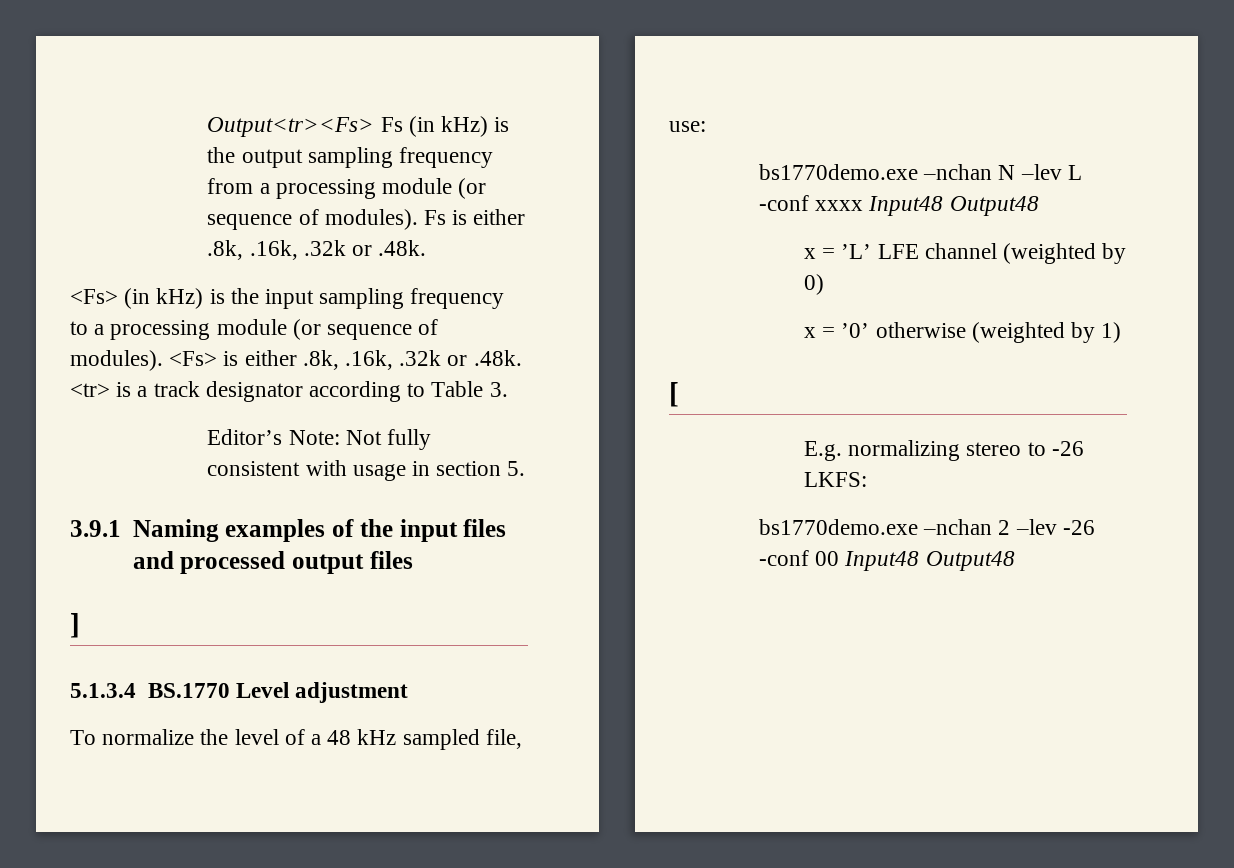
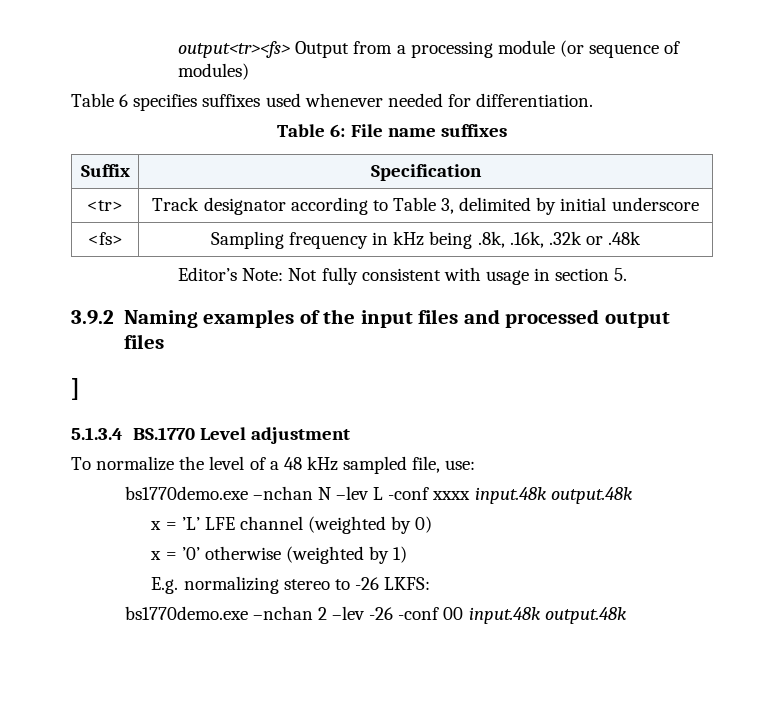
[207,116,510,137] [207,147,494,168] Output<tr><Fs> Fs (in kHz) is the output sampling frequency -> [178,41,350,58] output<tr><fs> Output
[324,209,526,230] [207,240,427,260] [70,288,505,309] [70,319,439,340] [70,350,522,371] [70,381,508,402] modules). Fs is either .8k, .16k, .32k or .48k. // <Fs> (in kHz) is the input sampling frequency to a processing module (or sequence of modules). <Fs> is either .8k, .16k, .32k or .48k. <tr> is a track designator according to Table 3. -> [178,63,250,80] [71,93,594,111] [277,124,507,137] [80,164,130,177] [370,164,482,181] [87,200,123,211] [152,197,699,215] [87,232,123,245] [210,231,642,249] modules) // Table 6 specifies suffixes used whenever needed for differentiation. // Table 6: File name suffixes // Suffix | Specification // <tr> | Track designator according to Table 3, delimited by initial underscore // <fs> | Sampling frequency in kHz being .8k, .16k, .32k or .48k
[70,520,121,537] 3.9.1 -> [71,310,114,325] 3.9.2
[868,196,1039,216] Input48 Output48 -> [474,487,633,504] input.48k output.48k
[669,382,679,407] // [ -> (408, 554) none
[844,551,1015,571] Input48 Output48 -> [468,607,627,624] input.48k output.48k

